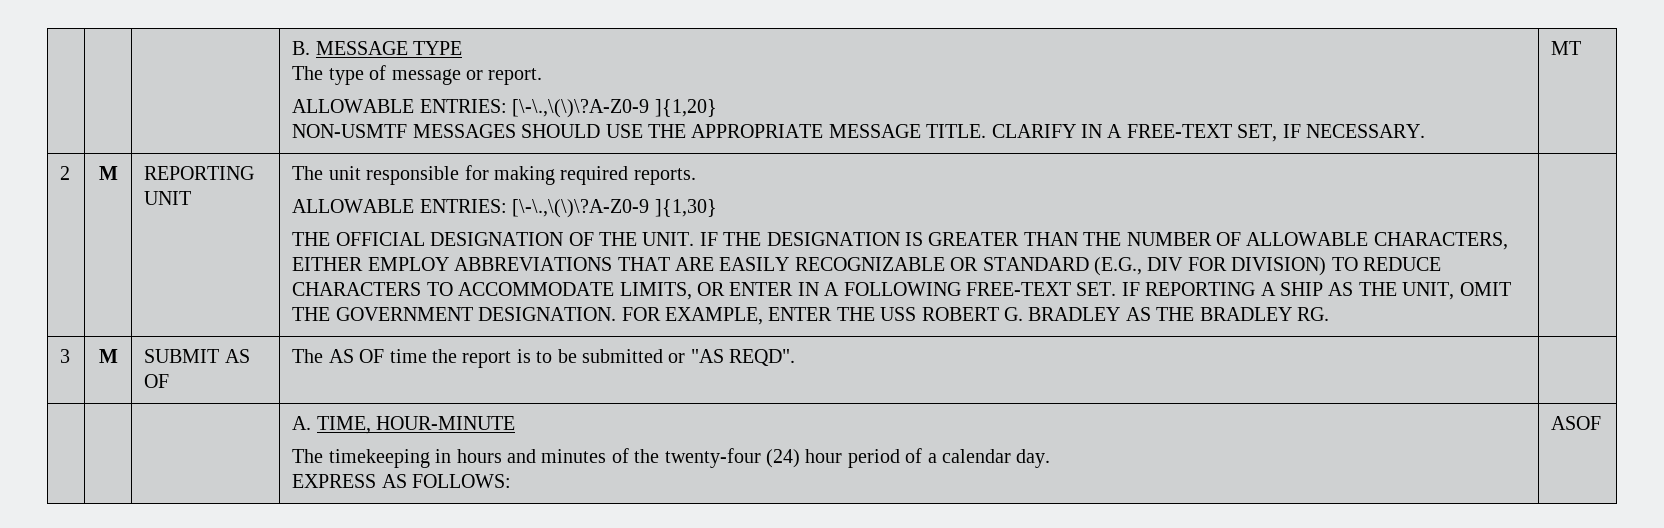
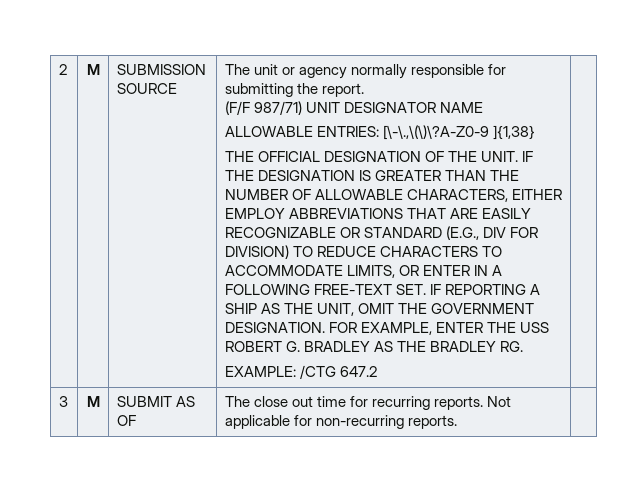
[292,41,463,55] [292,65,543,85] [292,99,717,118] [292,124,1425,142] [1551,41,1582,55] [60,166,71,180] [98,166,118,180] [144,166,255,180] [144,191,192,205] [292,165,696,185] [292,199,717,218] | | | B. MESSAGE TYPE // The type of message or report. // ALLOWABLE ENTRIES: [\-\.,\(\)\?A-Z0-9 ]{1,20} // NON-USMTF MESSAGES SHOULD USE THE APPROPRIATE MESSAGE TITLE. CLARIFY IN A FREE-TEXT SET, IF NECESSARY. | MT // 2 | M | REPORTING UNIT | The unit responsible for making required reports. // ALLOWABLE ENTRIES: [\-\.,\(\)\?A-Z0-9 ]{1,30} -> [58,64,67,75] [86,64,100,75] [116,64,206,75] [116,83,177,94] [224,64,506,79] [224,83,364,97] [224,101,483,115] [224,125,535,140] 2 | M | SUBMISSION SOURCE | The unit or agency normally responsible for submitting the report. // (F/F 987/71) UNIT DESIGNATOR NAME // ALLOWABLE ENTRIES: [\-\.,\(\)\?A-Z0-9 ]{1,38}
(1329, 314) none -> [224,365,377,379] // EXAMPLE: /CTG 647.2
[328,349,796,368] [292,416,516,434] [292,448,1051,468] [292,474,512,488] [1551,416,1602,430] AS OF time the report is to be submitted or "AS REQD". | // | | | A. TIME, HOUR-MINUTE // The timekeeping in hours and minutes of the twenty-four (24) hour period of a calendar day. // EXPRESS AS FOLLOWS: | ASOF -> [253,396,511,410] [224,415,457,429] close out time for recurring reports. Not applicable for non-recurring reports. |

